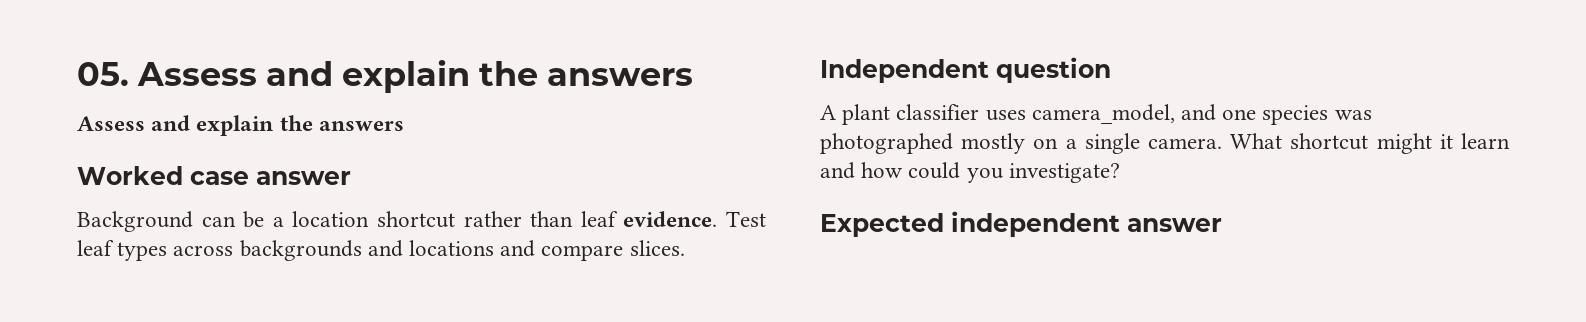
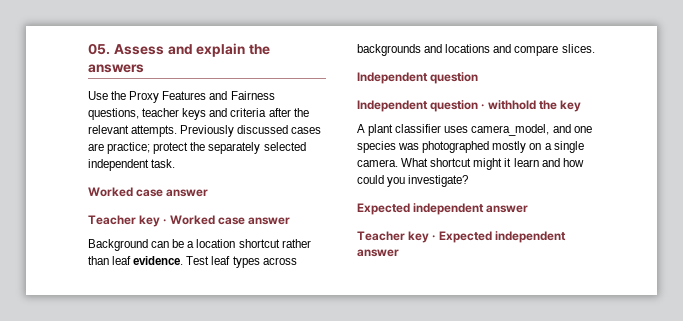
[77,115,404,136] Assess and explain the answers // -> [88,91,275,103] [88,108,309,120] [88,125,322,137] [88,142,306,154] [88,159,176,171] [88,187,209,197] [88,215,167,227] Use the Proxy Features and Fairness questions, teacher keys and criteria after the relevant attempts. Previously discussed cases are practice; protect the separately selected independent task. // Worked case answer // Teacher key ·
(1111, 70) none -> [357,100,582,112] // Independent question · withhold the key
(1222, 225) none -> [357,231,566,243] [357,249,399,257] // Teacher key · Expected independent answer

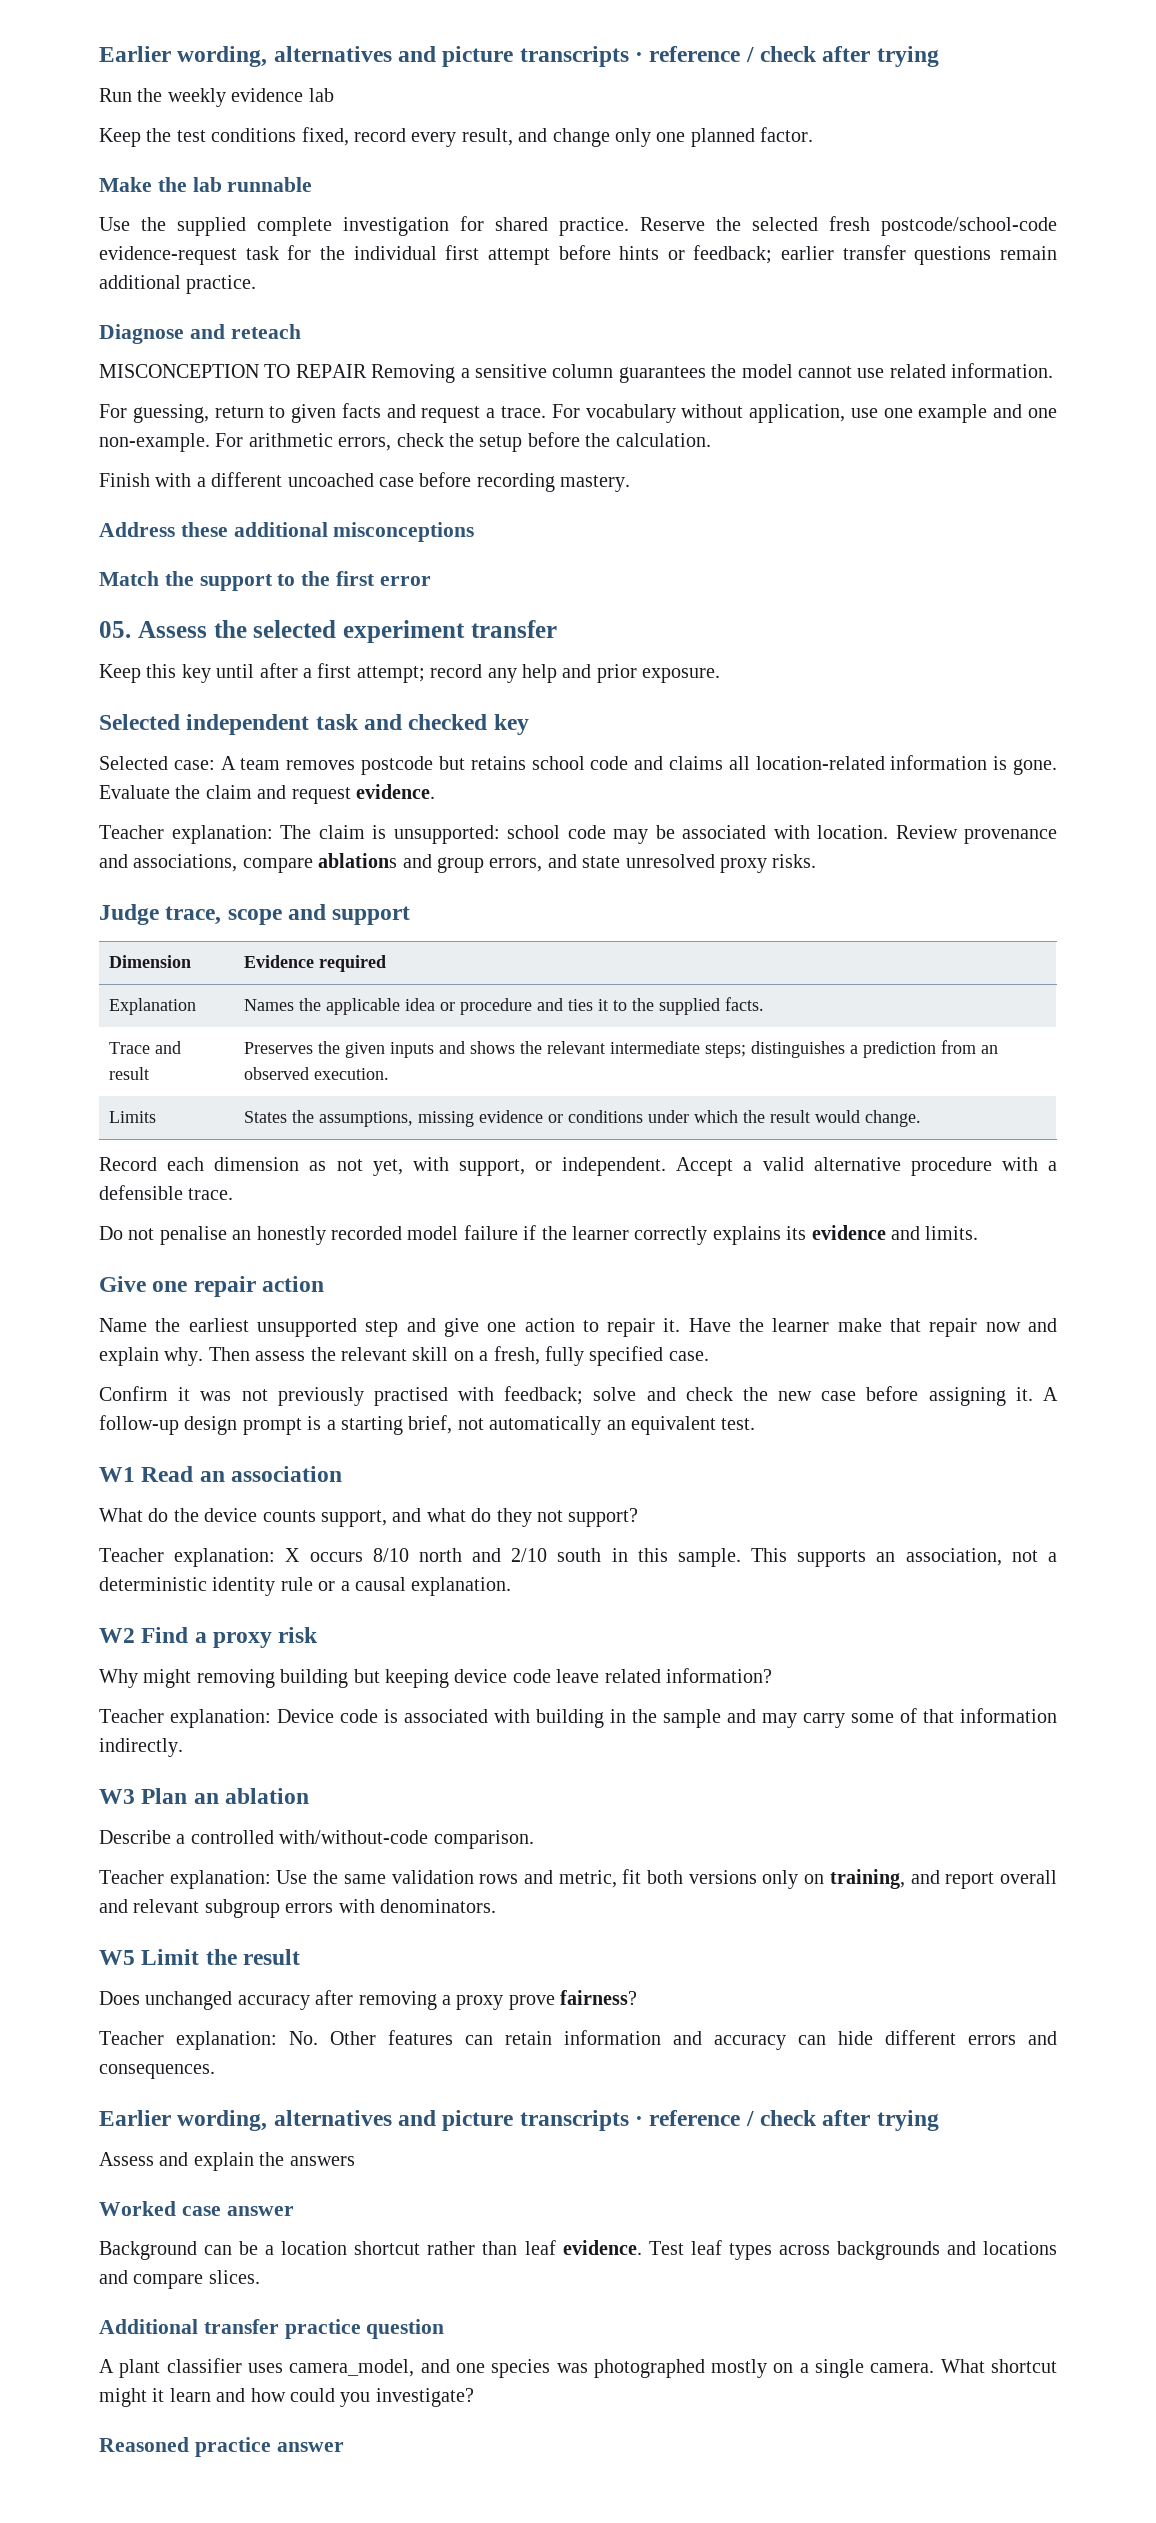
[88,43,271,57] [88,64,144,73] [88,91,275,103] [88,108,309,120] [88,125,322,137] [88,142,306,154] [88,159,176,171] [88,187,209,197] [88,215,167,227] 05. Assess and explain the answers // Use the Proxy Features and Fairness questions, teacher keys and criteria after the relevant attempts. Previously discussed cases are practice; protect the separately selected independent task. // Worked case answer // Teacher key · -> [99,46,939,67] [99,88,334,107] [99,127,814,147] [99,177,313,192] [99,216,1057,236] [99,245,1057,265] [99,275,257,294] [99,324,301,344] [99,363,1054,383] [99,403,1058,423] [99,432,711,452] [99,472,631,492] [99,522,475,542] [99,571,431,591] [99,620,557,643] [99,663,721,683] [99,714,529,735] [99,755,1057,775] [99,784,435,804] [99,825,1057,844] [99,853,817,873] [99,904,411,925] [109,955,192,968] [244,955,387,972] [109,998,197,1015] [244,997,765,1015] [109,1041,182,1054] [109,1067,150,1080] [244,1040,999,1058] [244,1067,390,1080] [109,1111,157,1123] [244,1110,922,1127] [99,1157,1057,1176] [99,1185,234,1200] [99,1225,979,1245] [99,1276,325,1297] [99,1318,1057,1337] [99,1346,709,1366] [99,1386,1058,1406] [99,1415,756,1435] [99,1466,343,1482] [99,1508,639,1527] [99,1548,1057,1567] [99,1577,512,1596] [99,1627,319,1648] [99,1668,772,1688] [99,1708,1057,1728] [99,1738,183,1757] [99,1788,310,1804] [99,1830,534,1849] [99,1869,1058,1889] [99,1899,496,1918] [99,1949,301,1965] [99,1990,638,2010] [99,2030,1057,2050] [99,2064,215,2079] [99,2110,939,2131] [99,2152,355,2171] Earlier wording, alternatives and picture transcripts · reference / check after trying // Run the weekly evidence lab // Keep the test conditions fixed, record every result, and change only one planned factor. // Make the lab runnable // Use the supplied complete investigation for shared practice. Reserve the selected fresh postcode/school-code evidence-request task for the individual first attempt before hints or feedback; earlier transfer questions remain additional practice. // Diagnose and reteach // MISCONCEPTION TO REPAIR Removing a sensitive column guarantees the model cannot use related information. // For guessing, return to given facts and request a trace. For vocabulary without application, use one example and one non-example. For arithmetic errors, check the setup before the calculation. // Finish with a different uncoached case before recording mastery. // Address these additional misconceptions // Match the support to the first error // 05. Assess the selected experiment transfer // Keep this key until after a first attempt; record any help and prior exposure. // Selected independent task and checked key // Selected case: A team removes postcode but retains school code and claims all location-related information is gone. Evaluate the claim and request evidence. // Teacher explanation: The claim is unsupported: school code may be associated with location. Review provenance and associations, compare ablations and group errors, and state unresolved proxy risks. // Judge trace, scope and support // Dimension | Evidence required // Explanation | Names the applicable idea or procedure and ties it to the supplied facts. // Trace and result | Preserves the given inputs and shows the relevant intermediate steps; distinguishes a prediction from an observed execution. // Limits | States the assumptions, missing evidence or conditions under which the result would change. // Record each dimension as not yet, with support, or independent. Accept a valid alternative procedure with a defensible trace. // Do not penalise an honestly recorded model failure if the learner correctly explains its evidence and limits. // Give one repair action // Name the earliest unsupported step and give one action to repair it. Have the learner make that repair now and explain why. Then assess the relevant skill on a fresh, fully specified case. // Confirm it was not previously practised with feedback; solve and check the new case before assigning it. A follow-up design prompt is a starting brief, not automatically an equivalent test. // W1 Read an association // What do the device counts support, and what do they not support? // Teacher explanation: X occurs 8/10 north and 2/10 south in this sample. This supports an association, not a deterministic identity rule or a causal explanation. // W2 Find a proxy risk // Why might removing building but keeping device code leave related information? // Teacher explanation: Device code is associated with building in the sample and may carry some of that information indirectly. // W3 Plan an ablation // Describe a controlled with/without-code comparison. // Teacher explanation: Use the same validation rows and metric, fit both versions only on training, and report overall and relevant subgroup errors with denominators. // W5 Limit the result // Does unchanged accuracy after removing a proxy prove fairness? // Teacher explanation: No. Other features can retain information and accuracy can hide different errors and consequences. // Earlier wording, alternatives and picture transcripts · reference / check after trying // Assess and explain the answers //
[357,72,479,84] [357,100,582,112] Independent question // Independent question · withhold the key -> [99,2319,445,2339] Additional transfer practice question
[357,203,529,215] [357,231,566,243] [357,249,399,257] Expected independent answer // Teacher key · Expected independent answer -> [99,2437,344,2457] Reasoned practice answer

